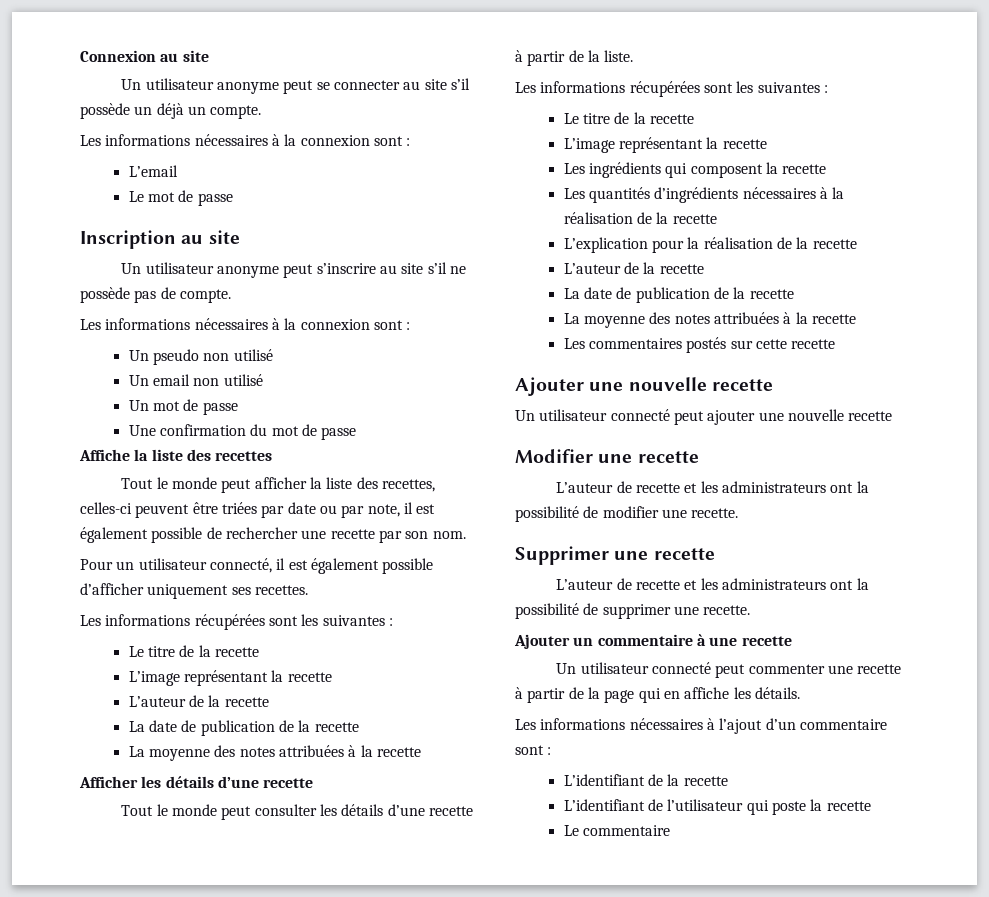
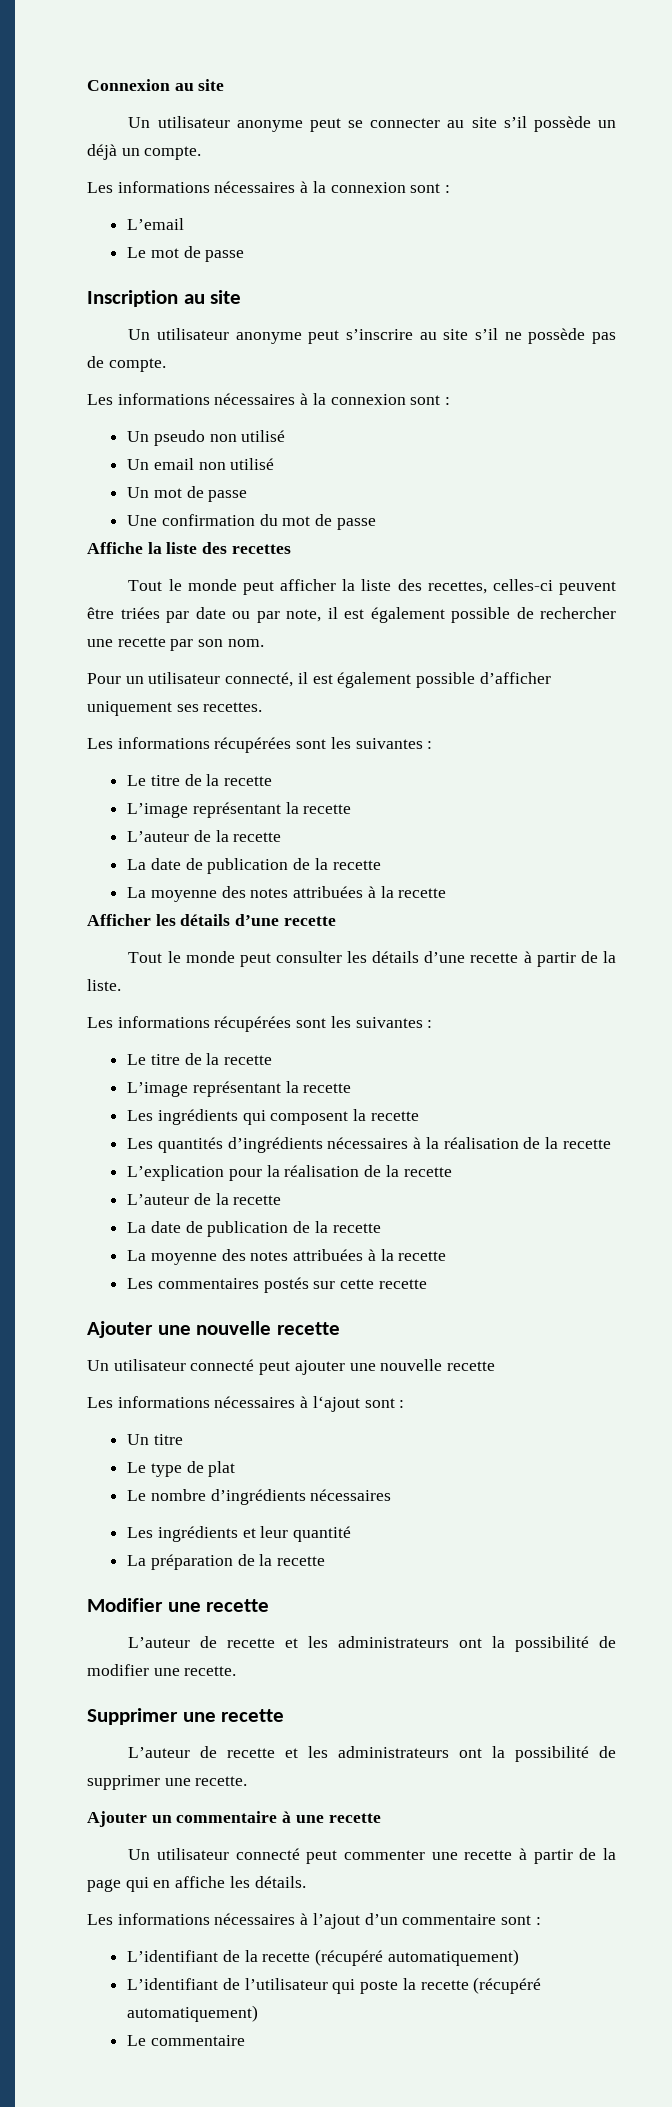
(893, 416) none -> [87,1396,405,1412] [127,1434,183,1445] [127,1461,236,1477] [127,1489,392,1505] [127,1526,352,1542] [127,1554,326,1570] // Les informations nécessaires à l‘ajout sont : // Un titre // Le type de plat // Le nombre d’ingrédients nécessaires // Les ingrédients et leur quantité // La préparation de la recette
(728, 781) none -> [315,1949,519,1966] (récupéré automatiquement)
(871, 806) none -> [473,1977,542,1994] [127,2005,259,2022] (récupéré automatiquement)

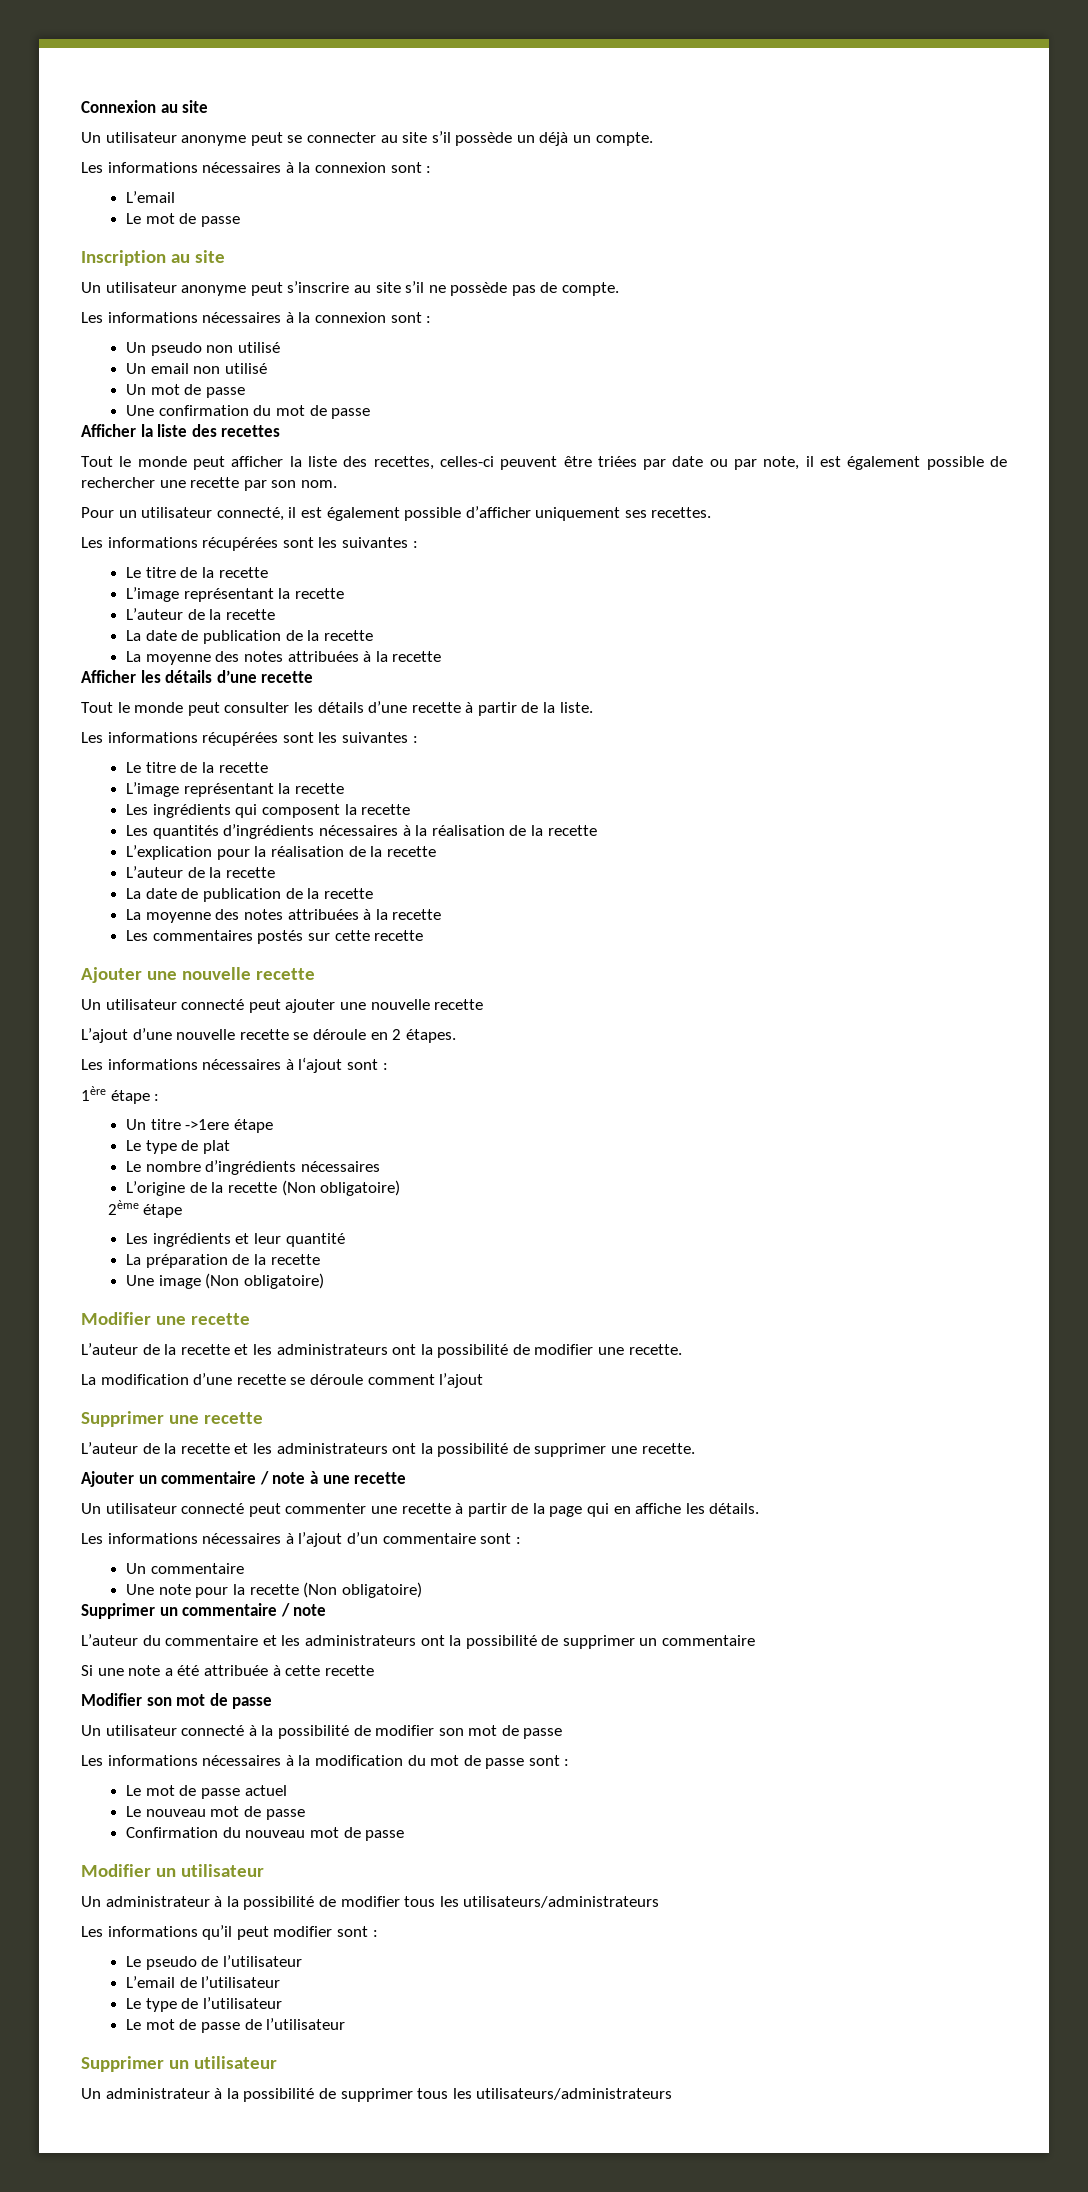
[87,542,143,554] Affiche -> [81,424,136,437] Afficher
(496, 1366) none -> [81,1028,456,1043] // L’ajout d’une nouvelle recette se déroule en 2 étapes.
(405, 1404) none -> [81,1086,160,1104] // 1ère étape :
(183, 1439) none -> [185,1119,274,1133] ->1ere étape
(392, 1495) none -> [126,1180,401,1196] [107,1200,183,1218] // L’origine de la recette (Non obligatoire) // 2ème étape
(326, 1561) none -> [126,1273,325,1289] // Une image (Non obligatoire)
(218, 1642) none -> [164,1344,177,1355] la
(237, 1671) none -> [81,1373,484,1388] // La modification d’une recette se déroule comment l’ajout
(218, 1752) none -> [164,1443,177,1454] la
(278, 1817) none -> [259,1471,306,1485] / note
[127,1949,519,1966] [127,1977,542,1994] [127,2005,259,2022] [127,2035,245,2046] L’identifiant de la recette (récupéré automatiquement) // L’identifiant de l’utilisateur qui poste la recette (récupéré automatiquement) // Le commentaire -> [126,1563,244,1574] [126,1582,422,1598] [81,1603,327,1619] [81,1634,756,1649] [81,1665,374,1676] [81,1693,273,1709] [81,1725,563,1739] [81,1755,570,1769] [126,1785,287,1799] [126,1806,305,1820] [126,1827,405,1841] [81,1864,264,1877] [81,1896,660,1910] [81,1925,378,1940] [126,1955,303,1970] [126,1976,281,1988] [126,1997,283,2012] [126,2018,346,2033] [81,2056,277,2072] [81,2088,673,2102] Un commentaire // Une note pour la recette (Non obligatoire) // Supprimer un commentaire / note // L’auteur du commentaire et les administrateurs ont la possibilité de supprimer un commentaire // Si une note a été attribuée à cette recette // Modifier son mot de passe // Un utilisateur connecté à la possibilité de modifier son mot de passe // Les informations nécessaires à la modification du mot de passe sont : // Le mot de passe actuel // Le nouveau mot de passe // Confirmation du nouveau mot de passe // Modifier un utilisateur // Un administrateur à la possibilité de modifier tous les utilisateurs/administrateurs // Les informations qu’il peut modifier sont : // Le pseudo de l’utilisateur // L’email de l’utilisateur // Le type de l’utilisateur // Le mot de passe de l’utilisateur // Supprimer un utilisateur // Un administrateur à la possibilité de supprimer tous les utilisateurs/administrateurs

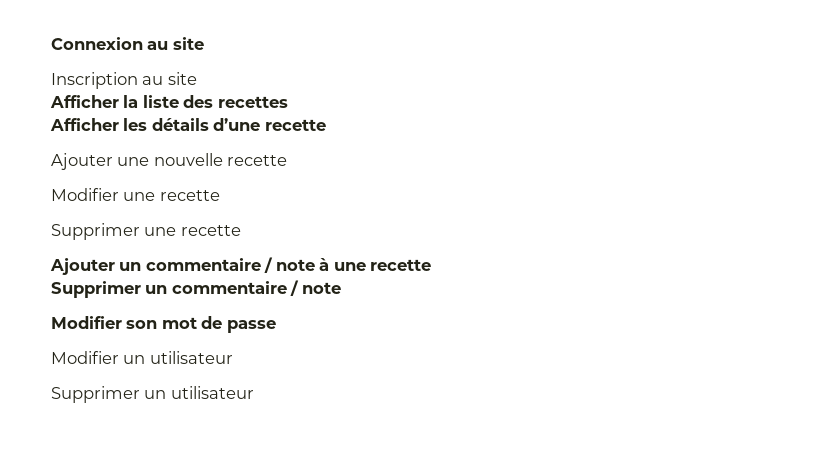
[81,131,653,146] [81,162,432,173] [126,191,176,203] [126,213,241,227] [81,250,225,266] [81,281,620,296] [81,312,432,323] [126,342,281,356] [126,363,268,374] [126,384,246,398] [126,405,371,419] Un utilisateur anonyme peut se connecter au site s’il possède un déjà un compte. // Les informations nécessaires à la connexion sont : // L’email // Le mot de passe // Inscription au site // Un utilisateur anonyme peut s’inscrire au site s’il ne possède pas de compte. // Les informations nécessaires à la connexion sont : // Un pseudo non utilisé // Un email non utilisé // Un mot de passe // Une confirmation du mot de passe -> [51,72,197,89] Inscription au site
[81,456,1008,470] [81,477,337,491] [81,506,712,521] [81,537,418,551] [126,567,268,578] [126,587,345,602] [126,608,276,620] [126,630,373,644] [126,651,442,665] // Tout le monde peut afficher la liste des recettes, celles-ci peuvent être triées par date ou par note, il est également possible de rechercher une recette par son nom. // Pour un utilisateur connecté, il est également possible d’afficher uniquement ses recettes. // Les informations récupérées sont les suivantes : // Le titre de la recette // L’image représentant la recette // L’auteur de la recette // La date de publication de la recette // La moyenne des notes attribuées à la recette -> (288, 102) none
[81,701,593,716] [81,732,418,746] [126,762,268,773] [126,782,345,797] [126,804,411,818] [126,824,597,839] [126,845,436,860] [126,866,276,878] [126,888,373,902] [126,909,442,923] [126,930,424,944] [81,967,315,983] [81,999,484,1013] [81,1028,456,1043] [81,1057,388,1073] [81,1086,160,1104] [126,1119,274,1133] [126,1140,231,1154] [126,1160,381,1175] [126,1180,401,1196] [107,1200,183,1218] [126,1233,345,1247] [126,1254,320,1268] [126,1273,325,1289] [81,1312,250,1325] [81,1343,682,1358] [81,1373,484,1388] [81,1411,263,1427] [81,1442,695,1457] Tout le monde peut consulter les détails d’une recette à partir de la liste. // Les informations récupérées sont les suivantes : // Le titre de la recette // L’image représentant la recette // Les ingrédients qui composent la recette // Les quantités d’ingrédients nécessaires à la réalisation de la recette // L’explication pour la réalisation de la recette // L’auteur de la recette // La date de publication de la recette // La moyenne des notes attribuées à la recette // Les commentaires postés sur cette recette // Ajouter une nouvelle recette // Un utilisateur connecté peut ajouter une nouvelle recette // L’ajout d’une nouvelle recette se déroule en 2 étapes. // Les informations nécessaires à l‘ajout sont : // 1ère étape : // Un titre ->1ere étape // Le type de plat // Le nombre d’ingrédients nécessaires // L’origine de la recette (Non obligatoire) // 2ème étape // Les ingrédients et leur quantité // La préparation de la recette // Une image (Non obligatoire) // Modifier une recette // L’auteur de la recette et les administrateurs ont la possibilité de modifier une recette. // La modification d’une recette se déroule comment l’ajout // Supprimer une recette // L’auteur de la recette et les administrateurs ont la possibilité de supprimer une recette. -> [51,153,288,170] [51,188,220,201] [51,223,241,240] Ajouter une nouvelle recette // Modifier une recette // Supprimer une recette
[81,1503,760,1517] [81,1532,521,1547] [126,1563,244,1574] [126,1582,422,1598] // Un utilisateur connecté peut commenter une recette à partir de la page qui en affiche les détails. // Les informations nécessaires à l’ajout d’un commentaire sont : // Un commentaire // Une note pour la recette (Non obligatoire) -> (432, 265) none
[81,1634,756,1649] [81,1665,374,1676] // L’auteur du commentaire et les administrateurs ont la possibilité de supprimer un commentaire // Si une note a été attribuée à cette recette -> (341, 288) none
[81,1725,563,1739] [81,1755,570,1769] [126,1785,287,1799] [126,1806,305,1820] [126,1827,405,1841] [81,1864,264,1877] [81,1896,660,1910] [81,1925,378,1940] [126,1955,303,1970] [126,1976,281,1988] [126,1997,283,2012] [126,2018,346,2033] [81,2056,277,2072] [81,2088,673,2102] Un utilisateur connecté à la possibilité de modifier son mot de passe // Les informations nécessaires à la modification du mot de passe sont : // Le mot de passe actuel // Le nouveau mot de passe // Confirmation du nouveau mot de passe // Modifier un utilisateur // Un administrateur à la possibilité de modifier tous les utilisateurs/administrateurs // Les informations qu’il peut modifier sont : // Le pseudo de l’utilisateur // L’email de l’utilisateur // Le type de l’utilisateur // Le mot de passe de l’utilisateur // Supprimer un utilisateur // Un administrateur à la possibilité de supprimer tous les utilisateurs/administrateurs -> [51,351,233,364] [51,386,254,403] Modifier un utilisateur // Supprimer un utilisateur

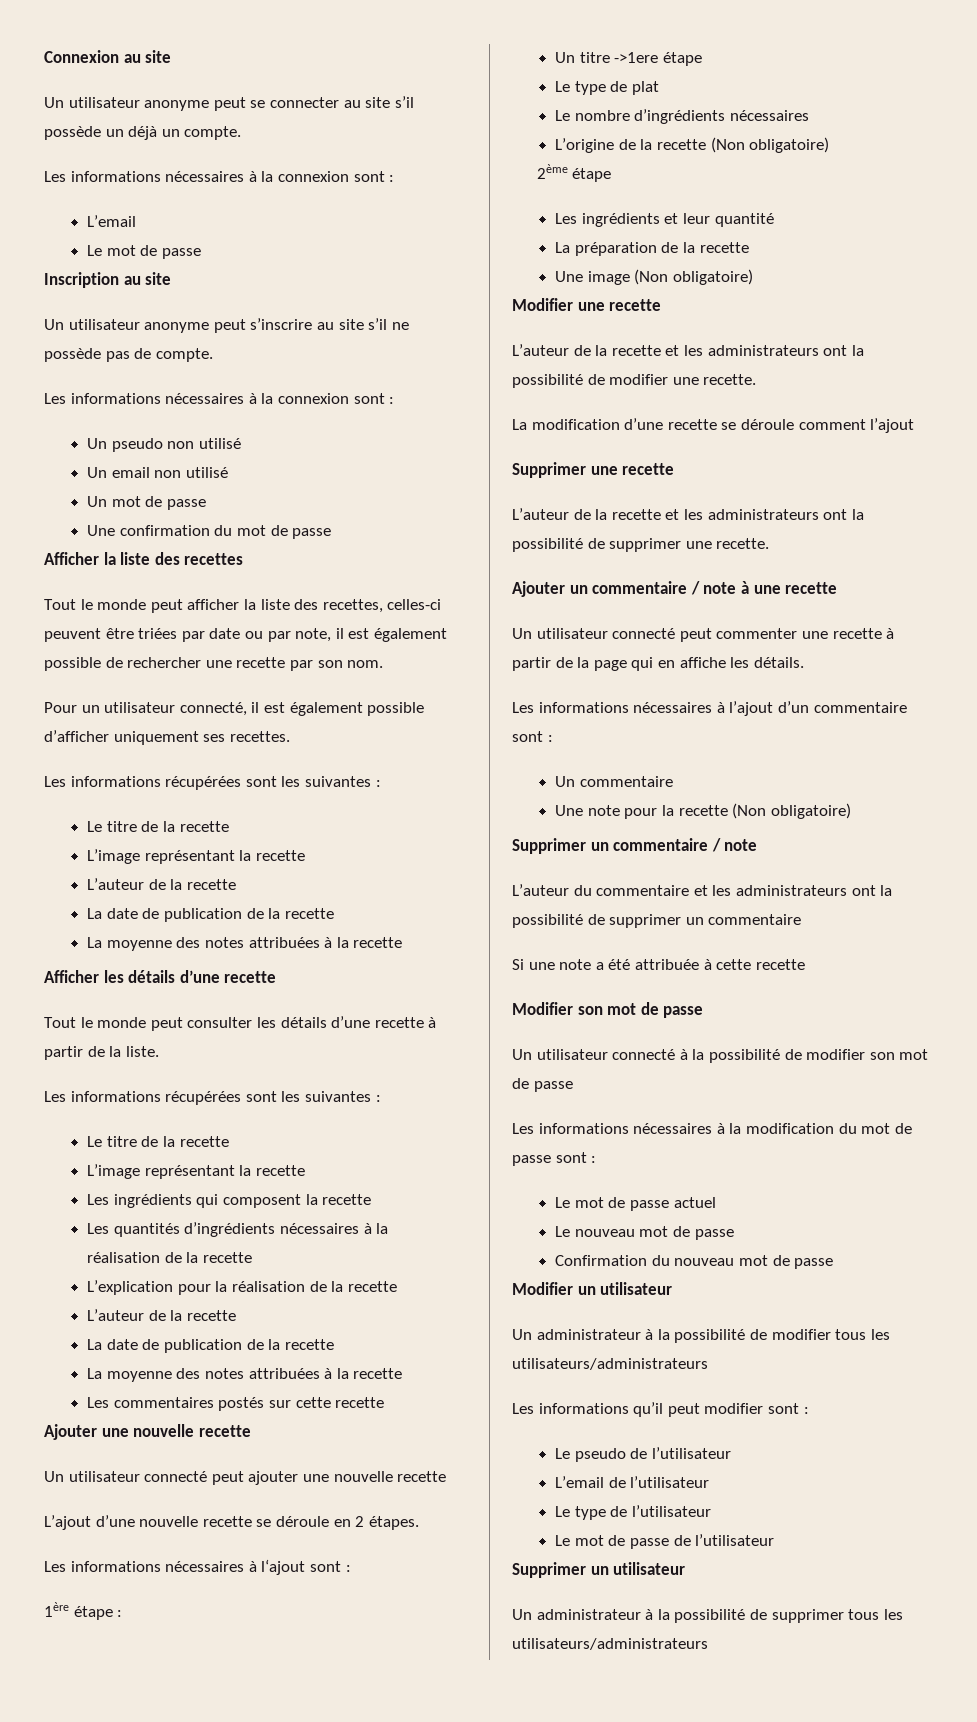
[51,72,197,89] Inscription au site -> [44,96,414,111] [44,126,242,140] [44,171,395,182] [87,215,137,227] [87,245,202,259] [44,272,172,288] [44,318,409,333] [44,348,213,362] [44,393,395,404] [87,438,242,452] [87,467,229,478] [87,496,207,510] [87,525,332,539] Un utilisateur anonyme peut se connecter au site s’il possède un déjà un compte. // Les informations nécessaires à la connexion sont : // L’email // Le mot de passe // Inscription au site // Un utilisateur anonyme peut s’inscrire au site s’il ne possède pas de compte. // Les informations nécessaires à la connexion sont : // Un pseudo non utilisé // Un email non utilisé // Un mot de passe // Une confirmation du mot de passe
(288, 102) none -> [44,599,442,613] [44,628,447,642] [44,657,384,671] [44,702,425,716] [44,730,290,745] [44,776,381,790] [87,821,229,832] [87,849,306,864] [87,878,237,890] [87,908,334,922] [87,937,403,951] // Tout le monde peut afficher la liste des recettes, celles-ci peuvent être triées par date ou par note, il est également possible de rechercher une recette par son nom. // Pour un utilisateur connecté, il est également possible d’afficher uniquement ses recettes. // Les informations récupérées sont les suivantes : // Le titre de la recette // L’image représentant la recette // L’auteur de la recette // La date de publication de la recette // La moyenne des notes attribuées à la recette
[51,153,288,170] [51,188,220,201] [51,223,241,240] Ajouter une nouvelle recette // Modifier une recette // Supprimer une recette -> [44,1016,437,1031] [44,1046,159,1060] [44,1091,381,1105] [87,1136,229,1147] [87,1164,306,1179] [87,1194,372,1208] [87,1222,389,1237] [87,1252,253,1263] [87,1280,397,1295] [87,1309,237,1321] [87,1339,334,1353] [87,1368,403,1382] [87,1397,385,1411] [44,1424,251,1440] [44,1471,447,1485] [44,1515,419,1530] [44,1559,351,1575] [44,1602,123,1620] [555,52,703,66] [555,81,660,95] [555,109,810,124] [555,137,830,153] [536,164,612,182] [555,213,774,227] [555,242,749,256] [555,269,754,285] [512,298,662,311] [512,344,864,356] [512,374,757,388] [512,418,915,433] [512,462,675,478] [512,508,864,520] [512,538,770,552] Tout le monde peut consulter les détails d’une recette à partir de la liste. // Les informations récupérées sont les suivantes : // Le titre de la recette // L’image représentant la recette // Les ingrédients qui composent la recette // Les quantités d’ingrédients nécessaires à la réalisation de la recette // L’explication pour la réalisation de la recette // L’auteur de la recette // La date de publication de la recette // La moyenne des notes attribuées à la recette // Les commentaires postés sur cette recette // Ajouter une nouvelle recette // Un utilisateur connecté peut ajouter une nouvelle recette // L’ajout d’une nouvelle recette se déroule en 2 étapes. // Les informations nécessaires à l‘ajout sont : // 1ère étape : // Un titre ->1ere étape // Le type de plat // Le nombre d’ingrédients nécessaires // L’origine de la recette (Non obligatoire) // 2ème étape // Les ingrédients et leur quantité // La préparation de la recette // Une image (Non obligatoire) // Modifier une recette // L’auteur de la recette et les administrateurs ont la possibilité de modifier une recette. // La modification d’une recette se déroule comment l’ajout // Supprimer une recette // L’auteur de la recette et les administrateurs ont la possibilité de supprimer une recette.
(432, 265) none -> [512,628,895,642] [512,657,804,671] [512,701,907,716] [512,731,553,742] [555,776,673,787] [555,803,851,819] // Un utilisateur connecté peut commenter une recette à partir de la page qui en affiche les détails. // Les informations nécessaires à l’ajout d’un commentaire sont : // Un commentaire // Une note pour la recette (Non obligatoire)
(341, 288) none -> [512,884,893,896] [512,914,802,928] [512,959,805,970] // L’auteur du commentaire et les administrateurs ont la possibilité de supprimer un commentaire // Si une note a été attribuée à cette recette
[51,351,233,364] [51,386,254,403] Modifier un utilisateur // Supprimer un utilisateur -> [512,1049,929,1063] [512,1078,573,1092] [512,1123,912,1134] [512,1152,597,1166] [555,1197,716,1211] [555,1226,734,1240] [555,1255,834,1269] [512,1282,673,1295] [512,1329,890,1343] [512,1358,708,1370] [512,1402,809,1417] [555,1447,732,1462] [555,1476,710,1488] [555,1505,712,1520] [555,1534,775,1549] [512,1562,686,1578] [512,1609,903,1623] [512,1638,708,1650] Un utilisateur connecté à la possibilité de modifier son mot de passe // Les informations nécessaires à la modification du mot de passe sont : // Le mot de passe actuel // Le nouveau mot de passe // Confirmation du nouveau mot de passe // Modifier un utilisateur // Un administrateur à la possibilité de modifier tous les utilisateurs/administrateurs // Les informations qu’il peut modifier sont : // Le pseudo de l’utilisateur // L’email de l’utilisateur // Le type de l’utilisateur // Le mot de passe de l’utilisateur // Supprimer un utilisateur // Un administrateur à la possibilité de supprimer tous les utilisateurs/administrateurs

